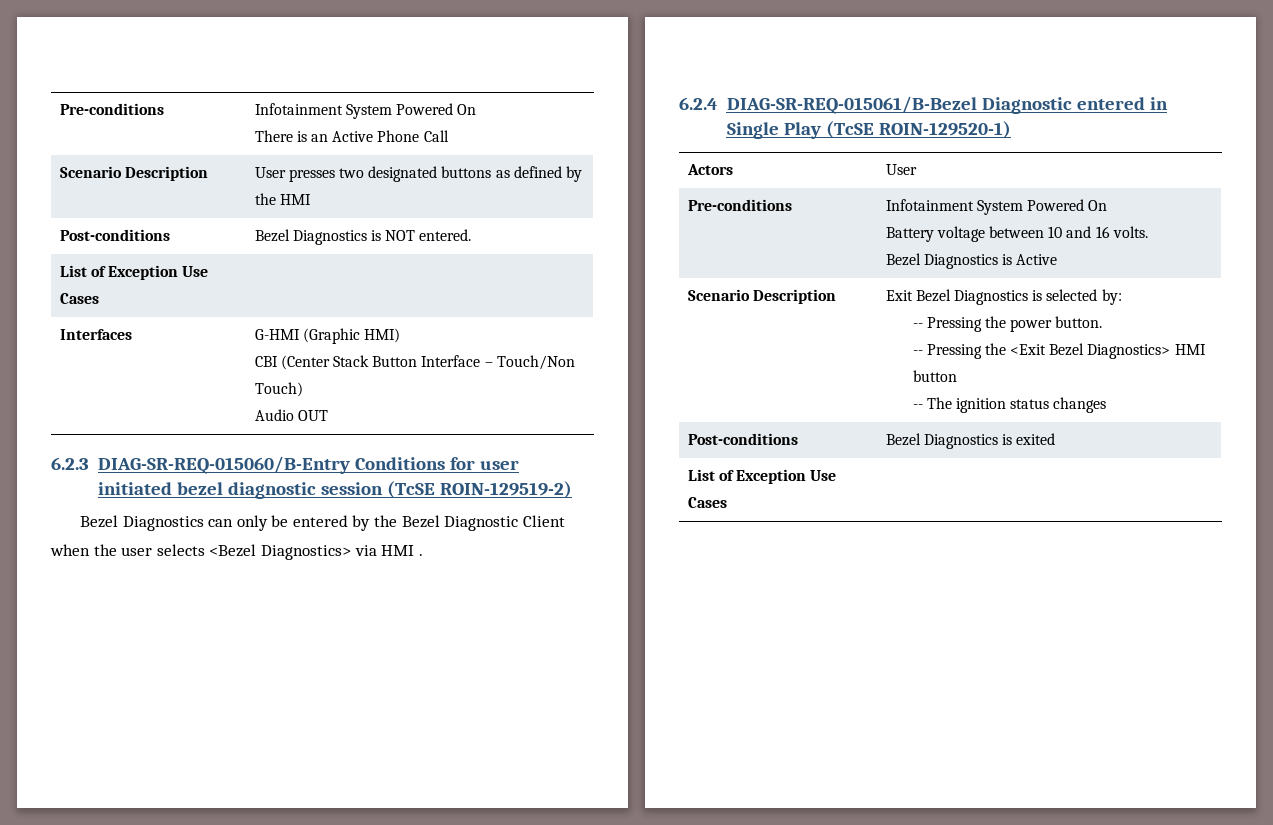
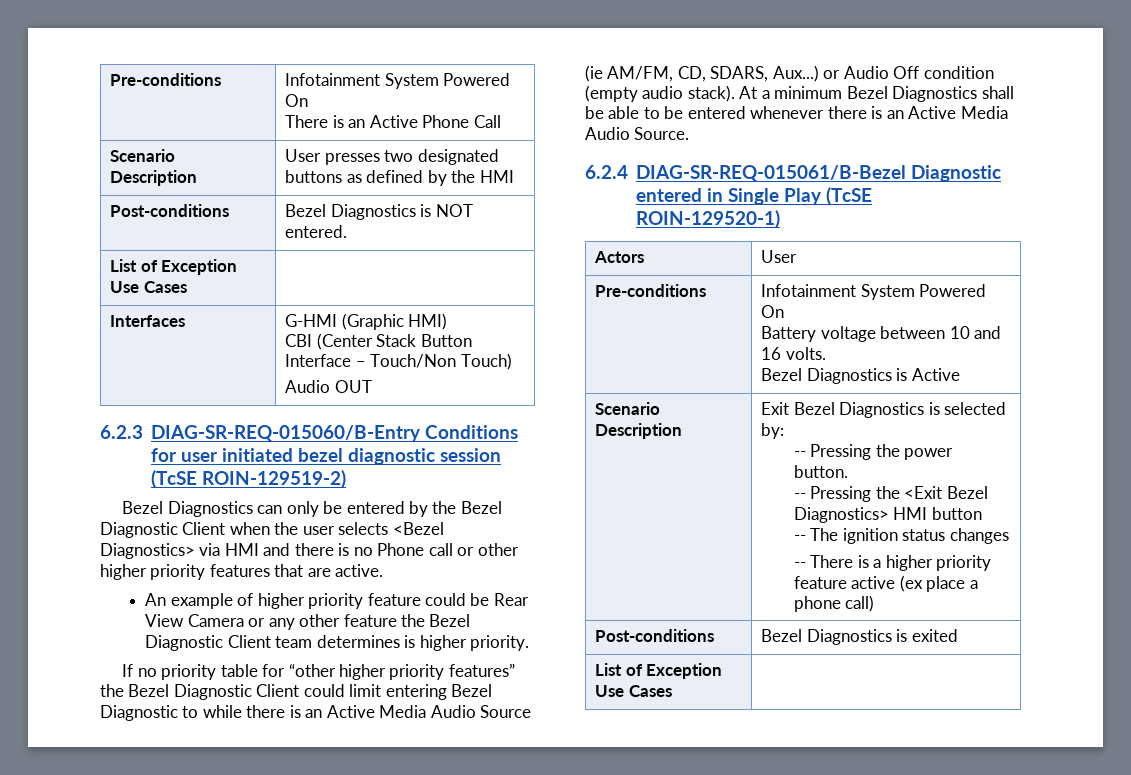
[418,554,423,556] . -> [263,543,519,556] [100,564,384,580] [145,593,529,609] [145,614,471,630] [145,635,529,651] [122,663,515,680] [100,684,493,700] [100,705,532,721] [585,65,994,82] [585,85,1014,102] [585,106,1008,119] [585,127,690,140] and there is no Phone call or other higher priority features that are active. // An example of higher priority feature could be Rear View Camera or any other feature the Bezel Diagnostic Client team determines is higher priority. // If no priority table for “other higher priority features” the Bezel Diagnostic Client could limit entering Bezel Diagnostic to while there is an Active Media Audio Source (ie AM/FM, CD, SDARS, Aux...) or Audio Off condition (empty audio stack). At a minimum Bezel Diagnostics shall be able to be entered whenever there is an Active Media Audio Source.
(1107, 405) none -> [793,555,992,571] [793,575,978,592] [793,595,875,612] // -- There is a higher priority feature active (ex place a phone call)

